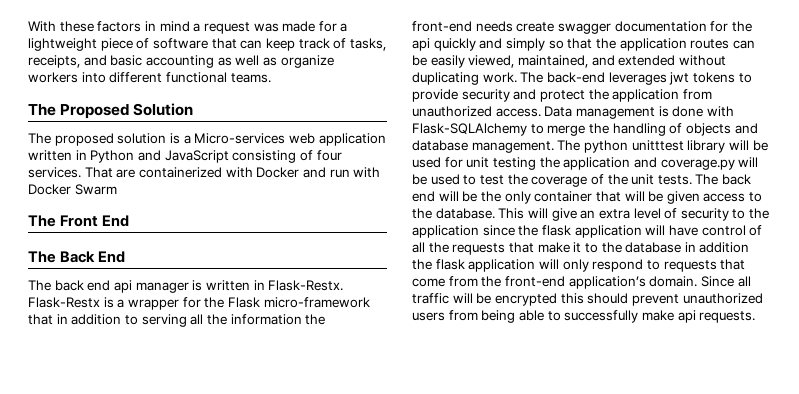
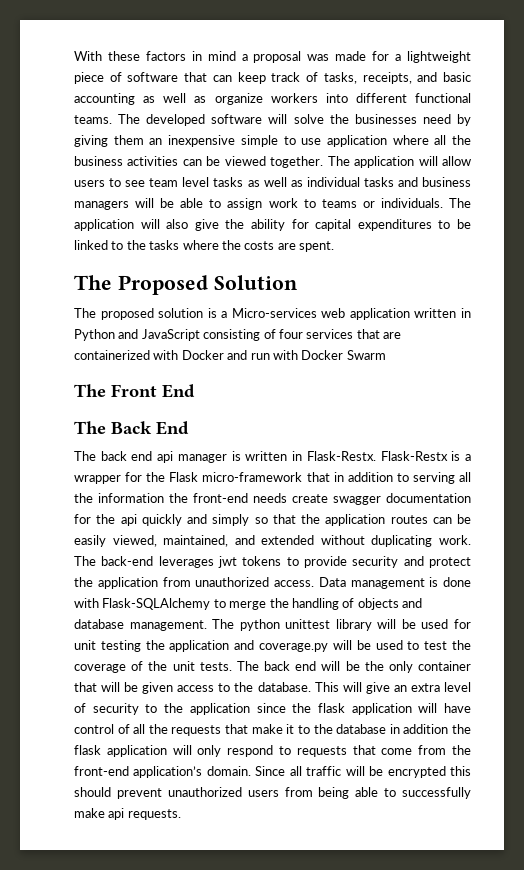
[203,22,250,34] request -> [253,51,302,63] proposal
(271, 78) none -> [118,114,471,126] [74,135,471,147] [74,156,472,168] [74,177,471,187] [74,198,471,210] [74,219,471,231] [74,240,334,252] The developed software will solve the businesses need by giving them an inexpensive simple to use application where all the business activities can be viewed together. The application will allow users to see team level tasks as well as individual tasks and business managers will be able to assign work to teams or individuals. The application will also give the ability for capital expenditures to be linked to the tasks where the costs are spent.
[28,167,113,178] services. That -> [306,329,380,339] services that
[631,140,684,151] unitttest -> [285,619,331,629] unittest

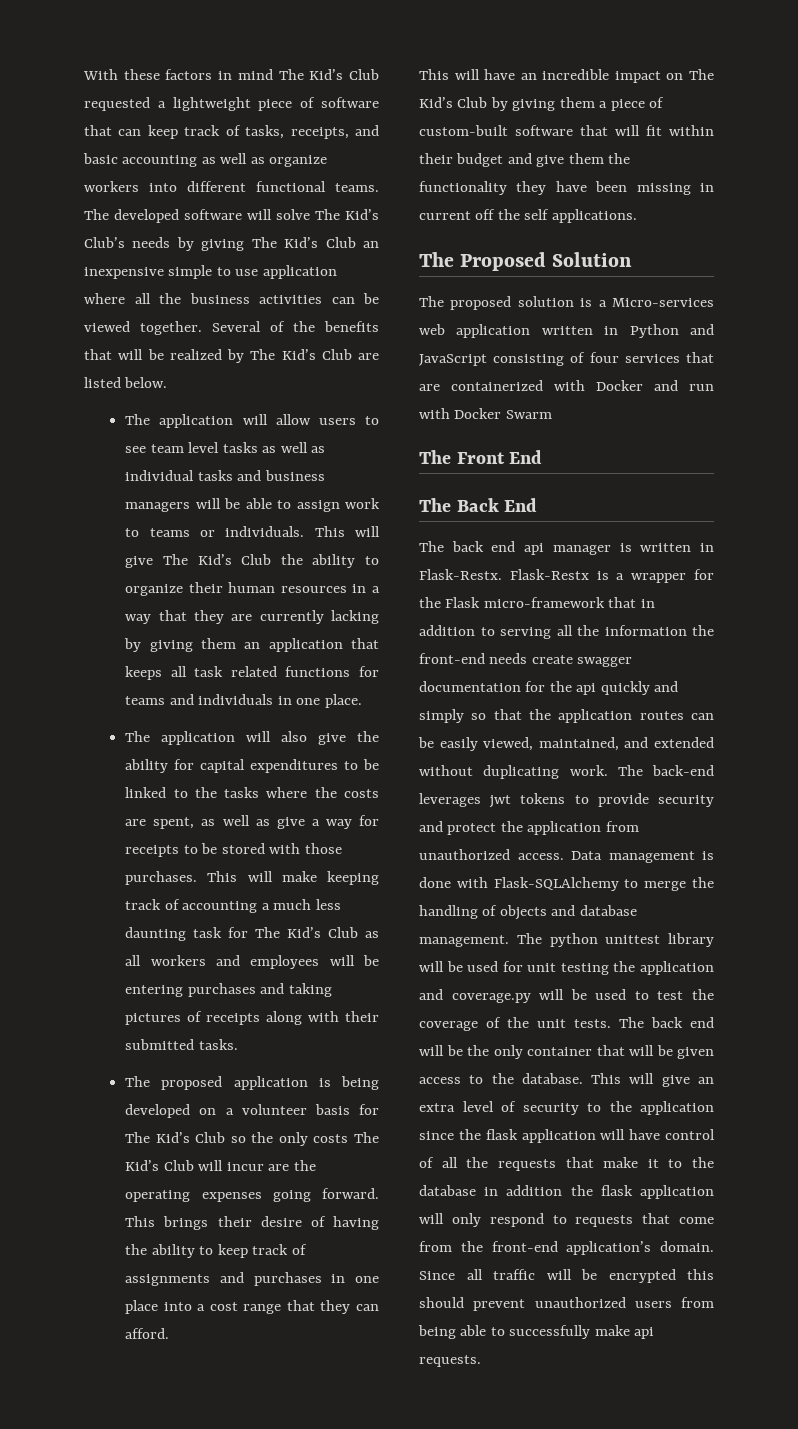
[241,51,390,63] a proposal was made for -> [278,69,380,80] [84,97,150,111] The Kid’s Club requested
[329,114,471,126] [74,135,144,147] the businesses need by giving them -> [315,209,379,220] [84,237,356,251] The Kid’s Club’s needs by giving The Kid’s Club
(324, 162) none -> [212,321,379,332] [84,349,379,363] [84,377,168,388] Several of the benefits that will be realized by The Kid’s Club are listed below. //
(443, 203) none -> [314,526,380,537] [125,554,379,568] [125,582,380,596] [125,610,379,624] [124,638,379,652] [125,666,379,680] [125,694,362,708] This will give The Kid’s Club the ability to organize their human resources in a way that they are currently lacking by giving them an application that keeps all task related functions for teams and individuals in one place. //
[299,241,334,252] spent. -> [153,815,379,829] [125,843,342,857] [125,871,379,885] [125,899,341,913] [125,927,380,941] [125,955,379,969] [125,983,332,997] [125,1011,379,1025] [125,1039,238,1050] [125,1076,379,1090] [125,1104,379,1118] [125,1132,379,1146] [125,1160,316,1171] [125,1188,379,1202] [125,1216,380,1230] [125,1244,307,1258] [125,1272,379,1286] [125,1300,379,1314] [125,1328,170,1339] [419,69,714,83] [419,97,665,111] [419,125,714,136] [419,153,631,167] [419,181,714,195] [419,209,637,223] spent, as well as give a way for receipts to be stored with those purchases. This will make keeping track of accounting a much less daunting task for The Kid’s Club as all workers and employees will be entering purchases and taking pictures of receipts along with their submitted tasks. // The proposed application is being developed on a volunteer basis for The Kid’s Club so the only costs The Kid’s Club will incur are the operating expenses going forward. This brings their desire of having the ability to keep track of assignments and purchases in one place into a cost range that they can afford. // This will have an incredible impact on The Kid’s Club by giving them a piece of custom-built software that will fit within their budget and give them the functionality they have been missing in current off the self applications.

